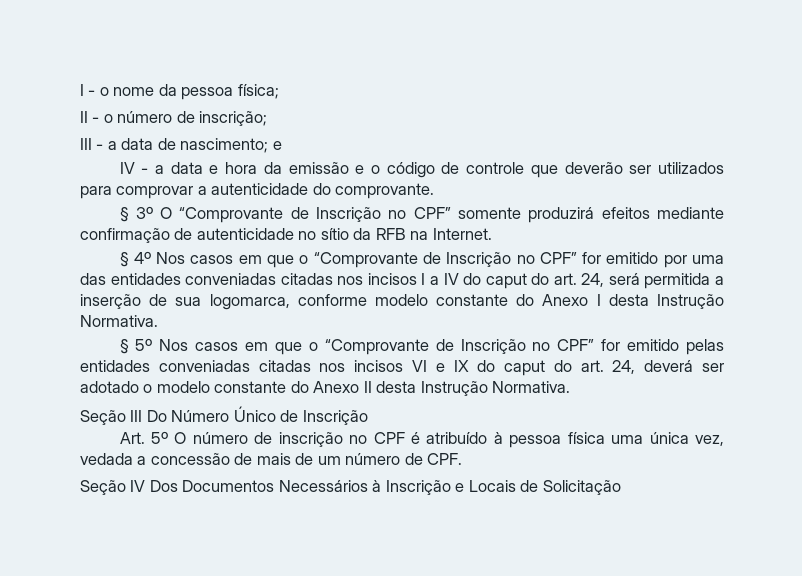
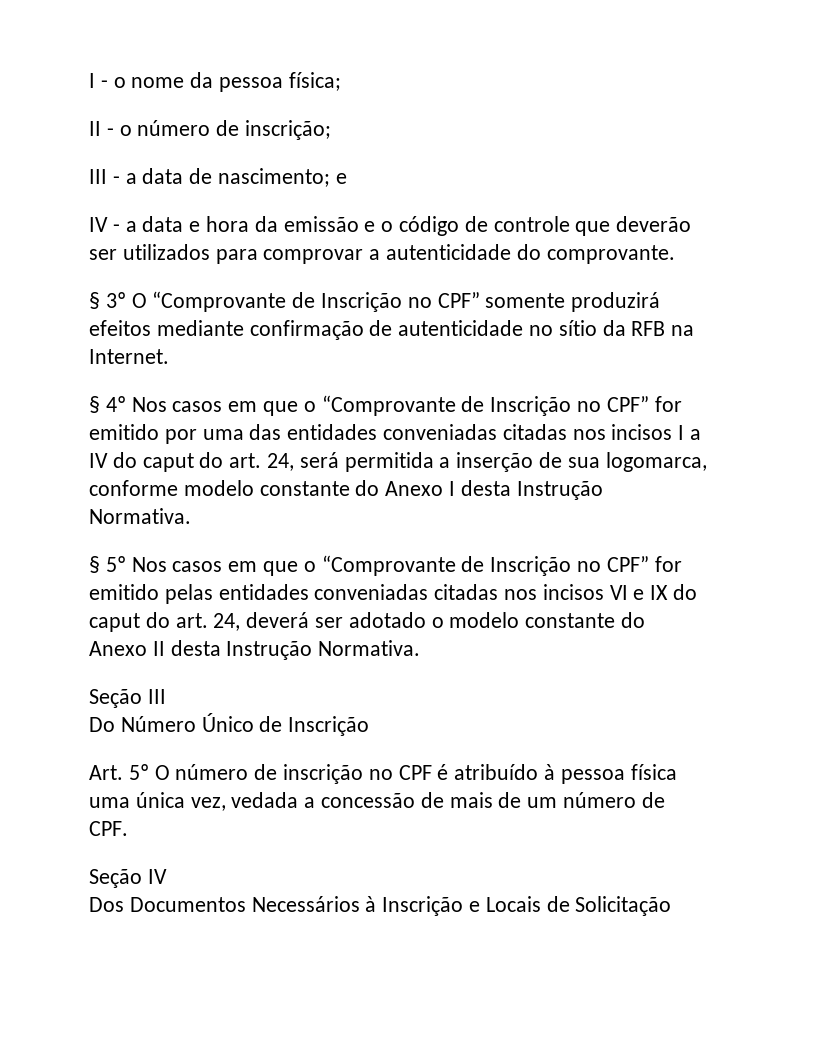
(143, 416) none -> (166, 696) //
(146, 486) none -> (167, 876) //

